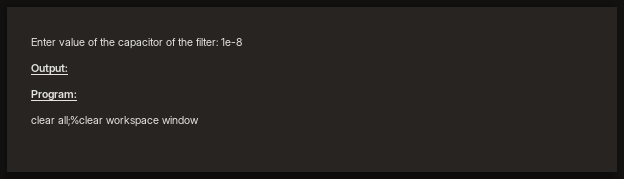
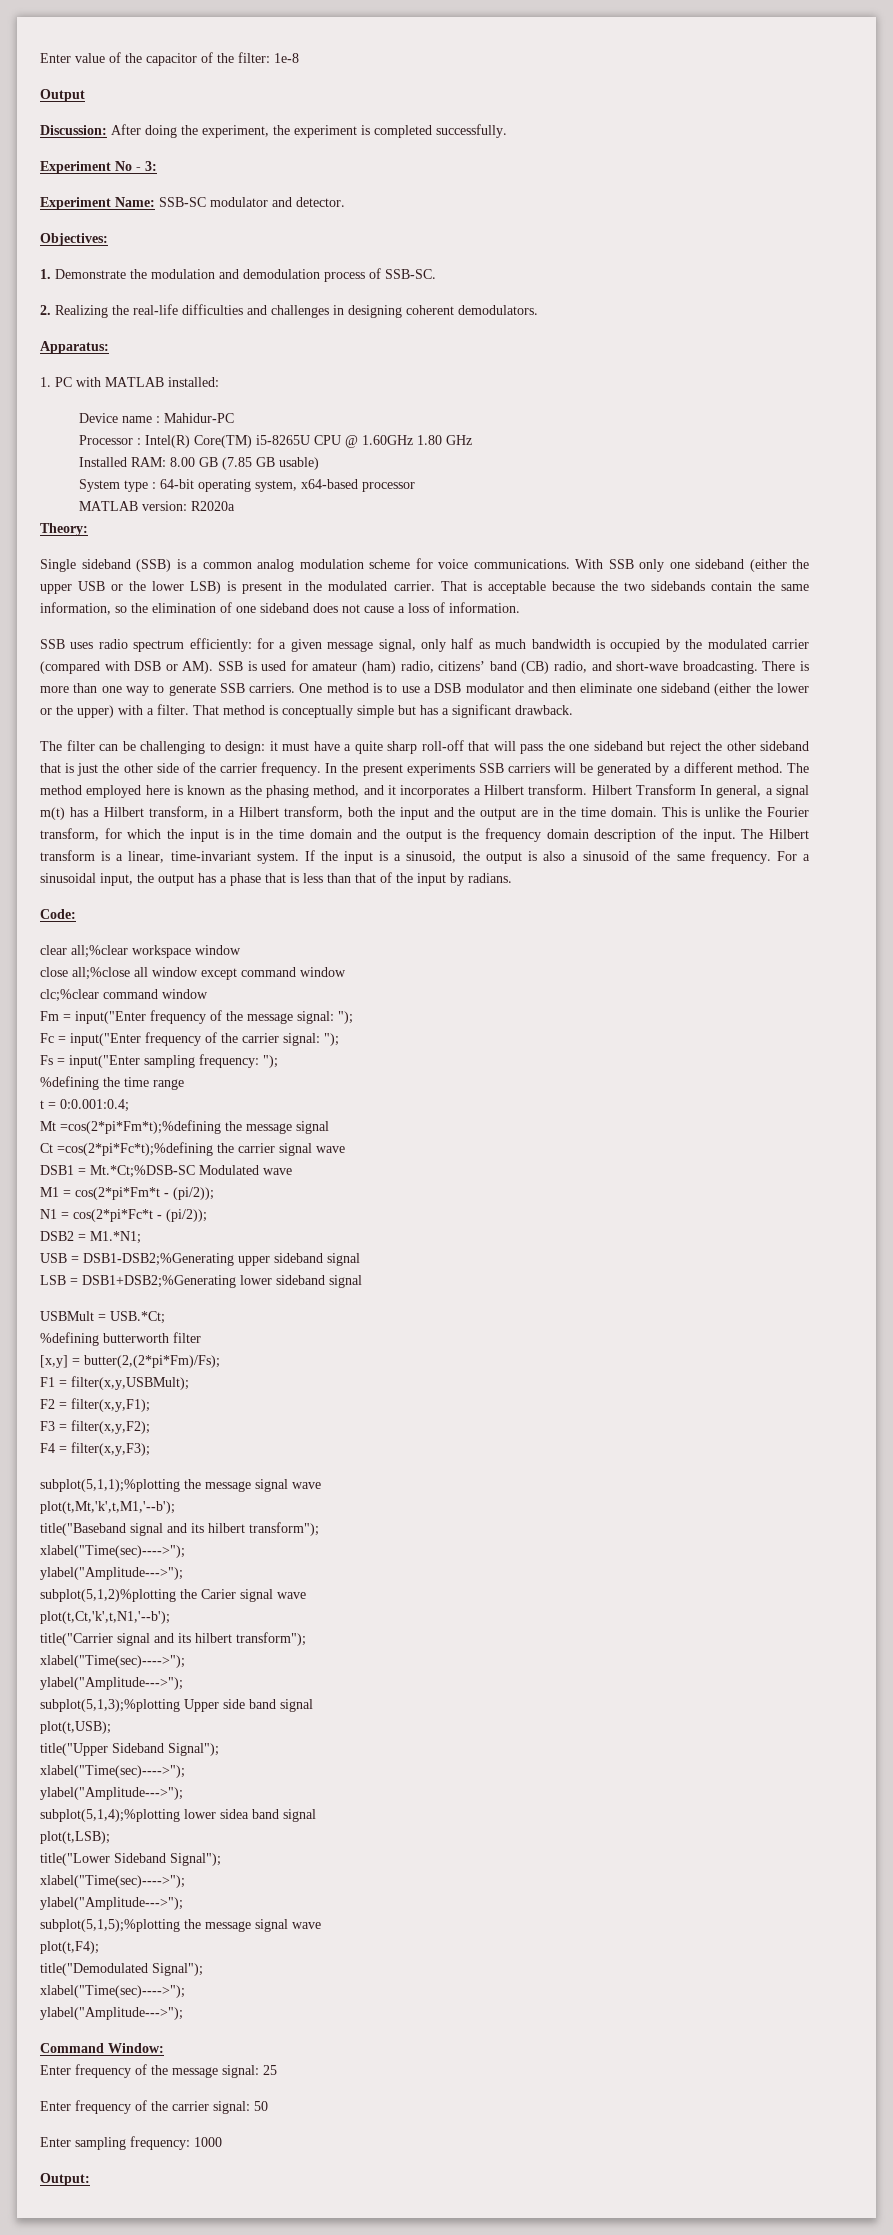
[31,64,68,75] [31,90,77,101] [31,116,199,127] Output: // Program: // clear all;%clear workspace window -> [40,89,85,102] [40,124,507,138] [40,161,157,174] [40,197,345,210] [40,233,108,246] [40,268,436,282] [40,304,538,318] [40,341,109,354] [40,377,219,387] [79,413,235,423] [79,435,473,448] [79,457,320,470] [79,479,416,492] [79,501,236,511] [40,523,88,536] [40,558,809,572] [40,581,809,594] [40,602,520,615] [40,638,809,652] [40,660,810,674] [40,683,810,696] [40,704,573,718] [40,740,809,754] [40,762,810,776] [40,784,809,798] [40,806,809,820] [40,828,810,842] [40,850,811,864] [40,872,512,886] [40,909,76,919] [40,945,241,958] [40,967,346,980] [40,989,208,1002] [40,1010,353,1024] [40,1032,339,1046] [40,1054,278,1068] [40,1076,184,1090] [40,1099,129,1112] [40,1120,329,1134] [40,1142,345,1156] [40,1165,292,1178] [40,1187,214,1200] [40,1209,207,1222] [40,1231,141,1244] [40,1253,360,1266] [40,1275,362,1288] [40,1311,165,1324] [40,1332,201,1346] [40,1355,220,1368] [40,1376,189,1390] [40,1398,150,1412] [40,1420,150,1434] [40,1442,150,1456] [40,1479,321,1492] [40,1501,175,1514] [40,1522,319,1536] [40,1545,185,1558] [40,1567,183,1580] [40,1589,306,1602] [40,1611,170,1624] [40,1632,306,1646] [40,1655,185,1668] [40,1677,183,1690] [40,1699,313,1712] [40,1721,111,1734] [40,1743,219,1756] [40,1765,185,1778] [40,1787,183,1800] [40,1809,316,1822] [40,1831,110,1844] [40,1853,221,1866] [40,1875,185,1888] [40,1897,183,1910] [40,1919,321,1932] [40,1941,99,1954] [40,1963,203,1976] [40,1985,185,1998] [40,2007,183,2020] [40,2043,164,2053] [40,2064,277,2078] [40,2100,268,2114] [40,2136,222,2150] [40,2173,90,2186] Output // Discussion: After doing the experiment, the experiment is completed successfully. // Experiment No - 3: // Experiment Name: SSB-SC modulator and detector. // Objectives: // 1. Demonstrate the modulation and demodulation process of SSB-SC. // 2. Realizing the real-life difficulties and challenges in designing coherent demodulators. // Apparatus: // 1. PC with MATLAB installed: // Device name : Mahidur-PC // Processor : Intel(R) Core(TM) i5-8265U CPU @ 1.60GHz 1.80 GHz // Installed RAM: 8.00 GB (7.85 GB usable) // System type : 64-bit operating system, x64-based processor // MATLAB version: R2020a // Theory: // Single sideband (SSB) is a common analog modulation scheme for voice communications. With SSB only one sideband (either the upper USB or the lower LSB) is present in the modulated carrier. That is acceptable because the two sidebands contain the same information, so the elimination of one sideband does not cause a loss of information. // SSB uses radio spectrum efficiently: for a given message signal, only half as much bandwidth is occupied by the modulated carrier (compared with DSB or AM). SSB is used for amateur (ham) radio, citizens’ band (CB) radio, and short-wave broadcasting. There is more than one way to generate SSB carriers. One method is to use a DSB modulator and then eliminate one sideband (either the lower or the upper) with a filter. That method is conceptually simple but has a significant drawback. // The filter can be challenging to design: it must have a quite sharp roll-off that will pass the one sideband but reject the other sideband that is just the other side of the carrier frequency. In the present experiments SSB carriers will be generated by a different method. The method employed here is known as the phasing method, and it incorporates a Hilbert transform. Hilbert Transform In general, a signal m(t) has a Hilbert transform, in a Hilbert transform, both the input and the output are in the time domain. This is unlike the Fourier transform, for which the input is in the time domain and the output is the frequency domain description of the input. The Hilbert transform is a linear, time-invariant system. If the input is a sinusoid, the output is also a sinusoid of the same frequency. For a sinusoidal input, the output has a phase that is less than that of the input by radians. // Code: // clear all;%clear workspace window // close all;%close all window except command window // clc;%clear command window // Fm = input("Enter frequency of the message signal: "); // Fc = input("Enter frequency of the carrier signal: "); // Fs = input("Enter sampling frequency: "); // %defining the time range // t = 0:0.001:0.4; // Mt =cos(2*pi*Fm*t);%defining the message signal // Ct =cos(2*pi*Fc*t);%defining the carrier signal wave // DSB1 = Mt.*Ct;%DSB-SC Modulated wave // M1 = cos(2*pi*Fm*t - (pi/2)); // N1 = cos(2*pi*Fc*t - (pi/2)); // DSB2 = M1.*N1; // USB = DSB1-DSB2;%Generating upper sideband signal // LSB = DSB1+DSB2;%Generating lower sideband signal // USBMult = USB.*Ct; // %defining butterworth filter // [x,y] = butter(2,(2*pi*Fm)/Fs); // F1 = filter(x,y,USBMult); // F2 = filter(x,y,F1); // F3 = filter(x,y,F2); // F4 = filter(x,y,F3); // subplot(5,1,1);%plotting the message signal wave // plot(t,Mt,'k',t,M1,'--b'); // title("Baseband signal and its hilbert transform"); // xlabel("Time(sec)---->"); // ylabel("Amplitude--->"); // subplot(5,1,2)%plotting the Carier signal wave // plot(t,Ct,'k',t,N1,'--b'); // title("Carrier signal and its hilbert transform"); // xlabel("Time(sec)---->"); // ylabel("Amplitude--->"); // subplot(5,1,3);%plotting Upper side band signal // plot(t,USB); // title("Upper Sideband Signal"); // xlabel("Time(sec)---->"); // ylabel("Amplitude--->"); // subplot(5,1,4);%plotting lower sidea band signal // plot(t,LSB); // title("Lower Sideband Signal"); // xlabel("Time(sec)---->"); // ylabel("Amplitude--->"); // subplot(5,1,5);%plotting the message signal wave // plot(t,F4); // title("Demodulated Signal"); // xlabel("Time(sec)---->"); // ylabel("Amplitude--->"); // Command Window: // Enter frequency of the message signal: 25 // Enter frequency of the carrier signal: 50 // Enter sampling frequency: 1000 // Output:

